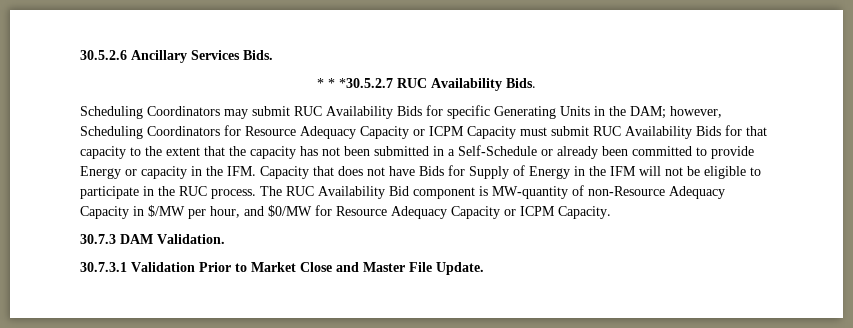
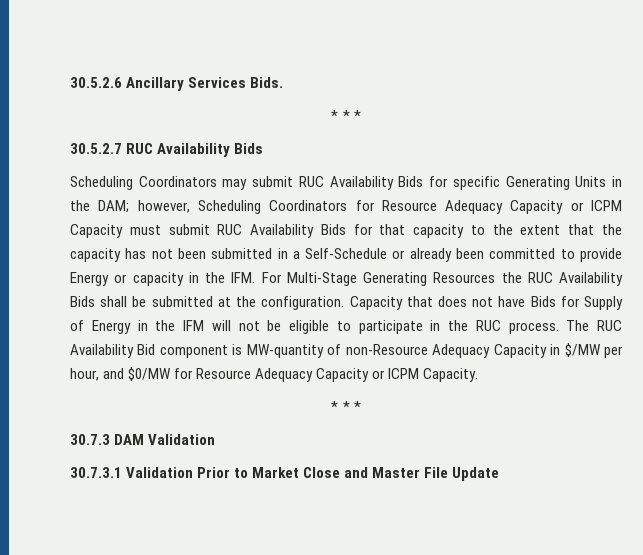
[339,78,536,91] *30.5.2.7 RUC Availability Bids. -> [353,110,361,121] [70,143,264,157] * // 30.5.2.7 RUC Availability Bids
(256, 171) none -> [261,272,623,286] [70,296,345,310] For Multi-Stage Generating Resources the RUC Availability Bids shall be submitted at the configuration.
(611, 212) none -> [331,401,361,412] // * * *
[157,234,225,244] Validation. -> [148,434,216,445] Validation
[436,262,484,275] Update. -> [452,467,500,481] Update

